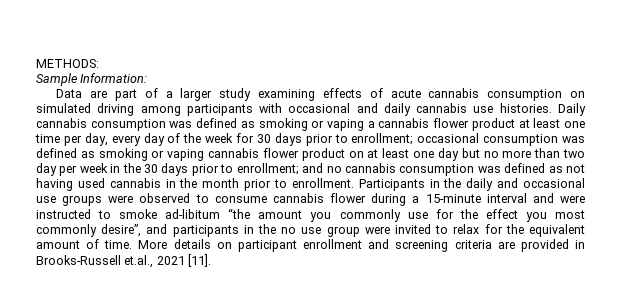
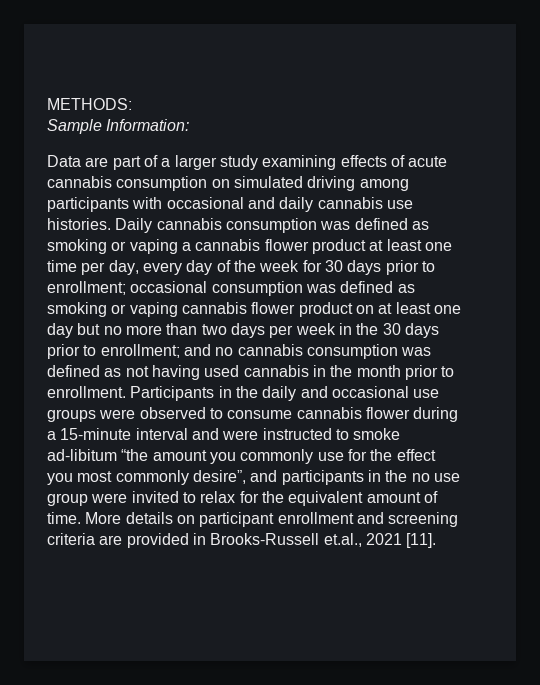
[36,163,57,176] day -> [230,323,265,338] days

